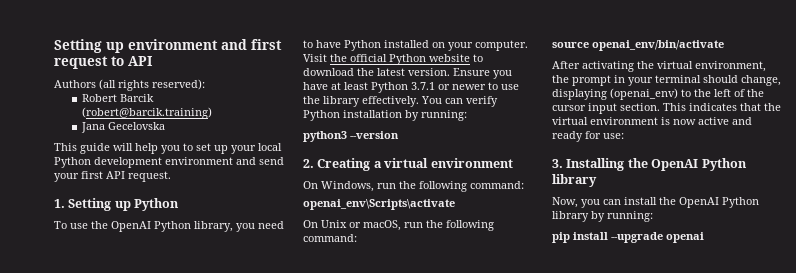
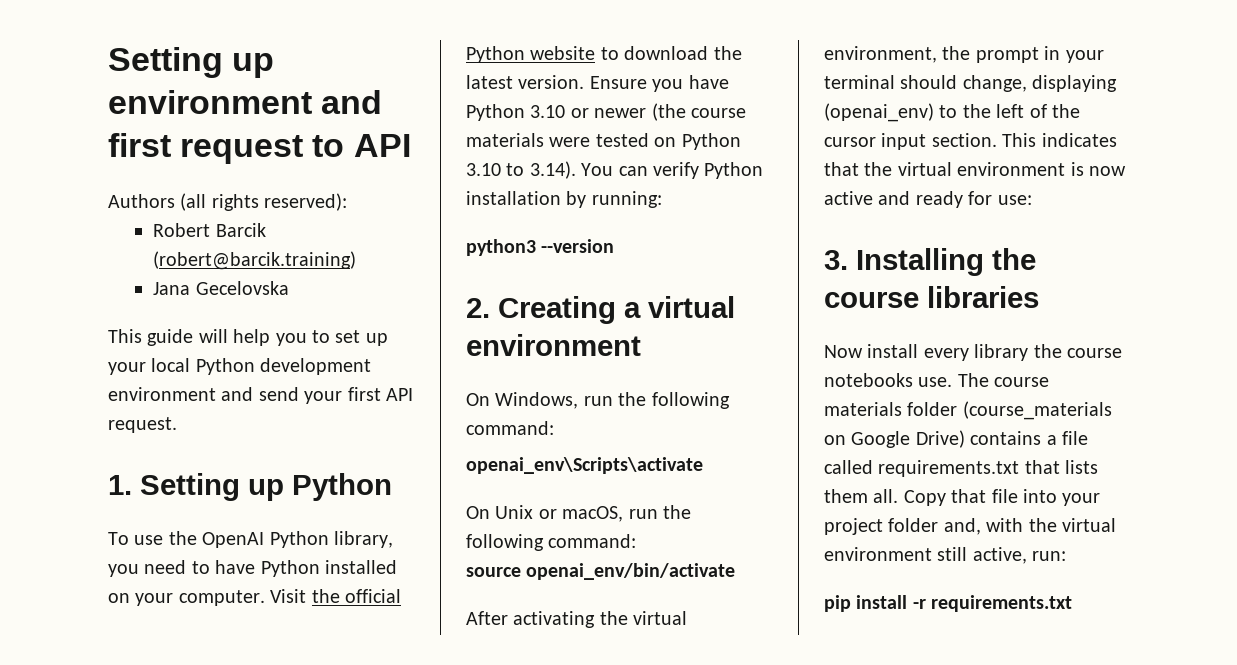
[331,82,519,93] [303,96,419,107] at least Python 3.7.1 or newer to use the library effectively. -> [466,103,746,121] [466,133,741,150] [466,161,576,179] Python 3.10 or newer (the course materials were tested on Python 3.10 to 3.14).
[651,158,747,171] [552,174,597,187] [552,197,759,208] [552,211,653,222] OpenAI Python library // Now, you can install the OpenAI Python library by running: -> [824,286,1039,308] [824,344,1122,361] [824,373,1050,387] [824,401,1112,420] [824,430,1088,448] [824,460,1099,477] [824,489,1101,506] [824,518,1116,535] [824,547,1067,564] course libraries // Now install every library the course notebooks use. The course materials folder (course_materials on Google Drive) contains a file called requirements.txt that lists them all. Copy that file into your project folder and, with the virtual environment still active, run:
[611,232,704,243] --upgrade openai -> [912,595,1073,612] -r requirements.txt

